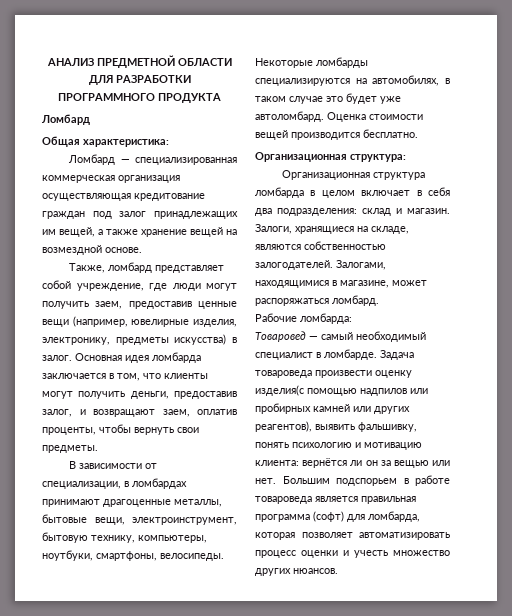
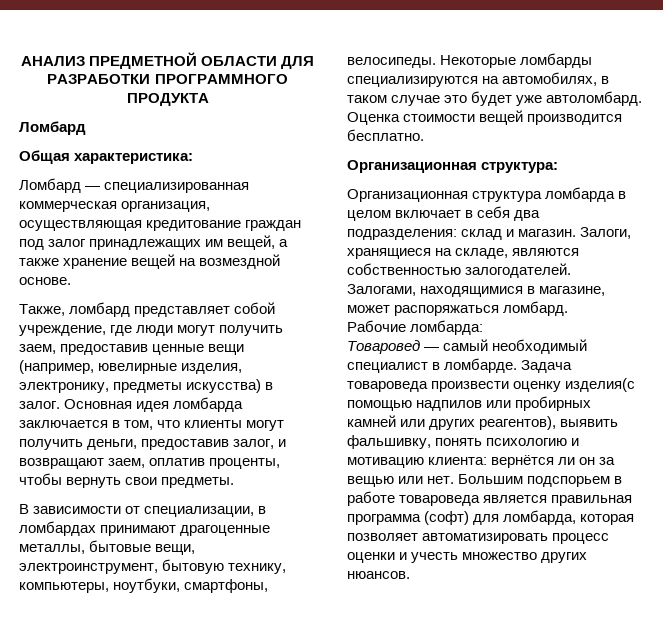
[118,175,180,183] организация -> [121,201,211,212] организация,

